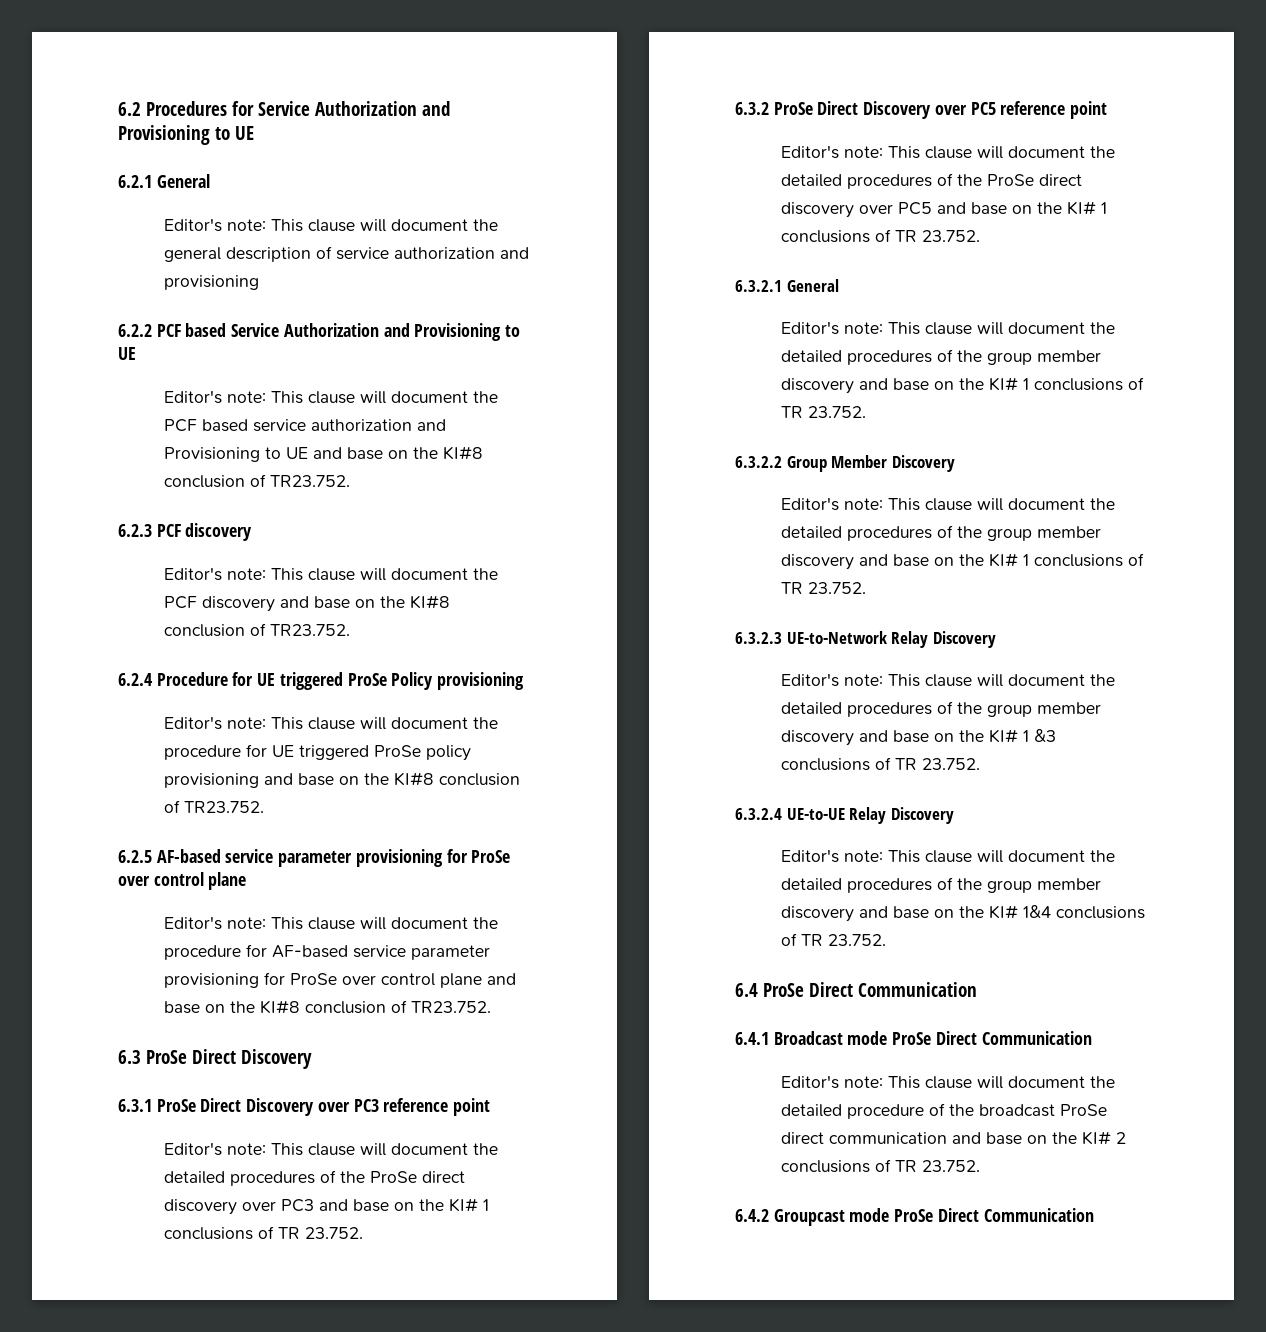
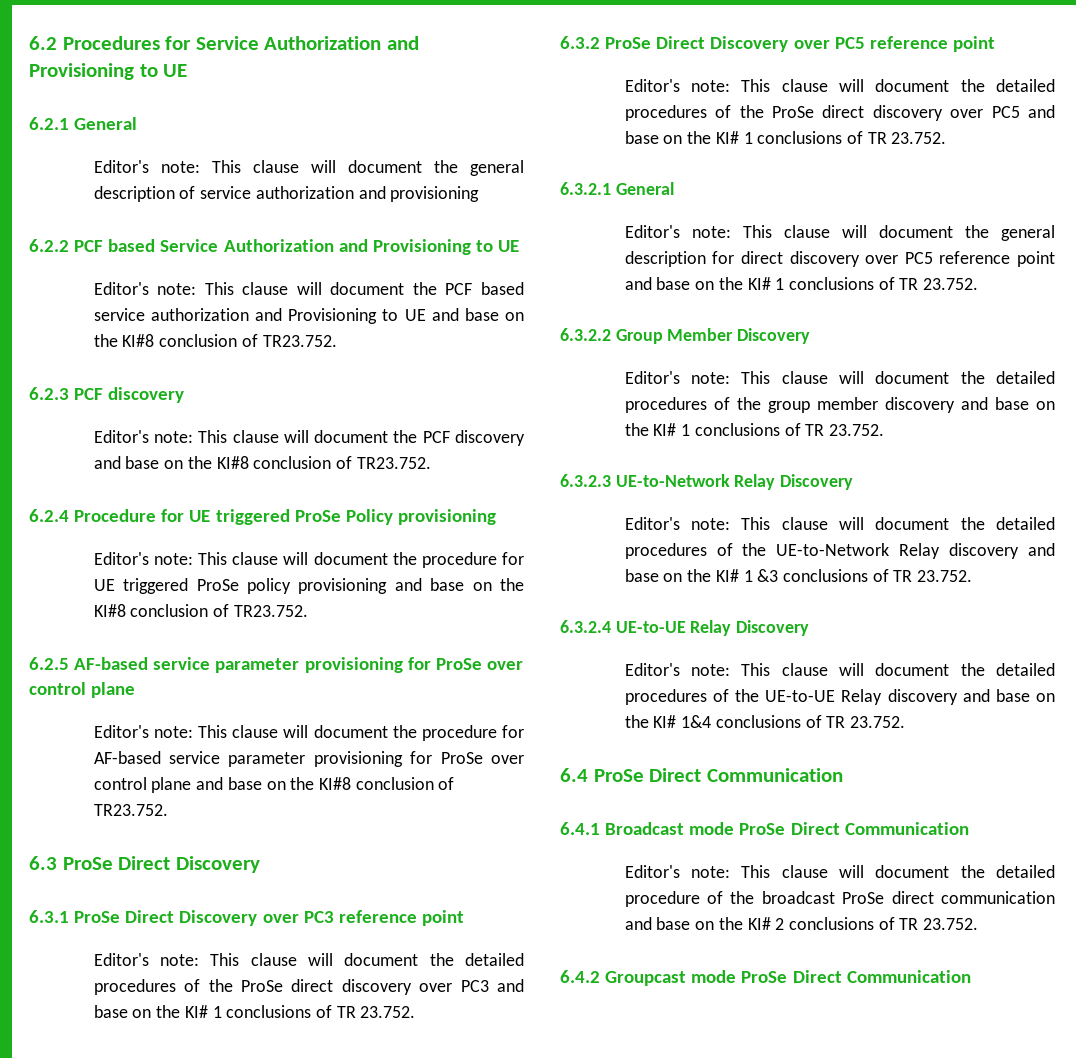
[780,349,1101,365] [780,378,854,394] detailed procedures of the group member discovery -> [1001,225,1055,241] [624,251,1055,267] general description for direct discovery over PC5 reference point
[986,702,1101,717] group member -> [776,543,941,559] UE-to-Network Relay
[986,878,1101,893] group member -> [765,689,883,705] UE-to-UE Relay

